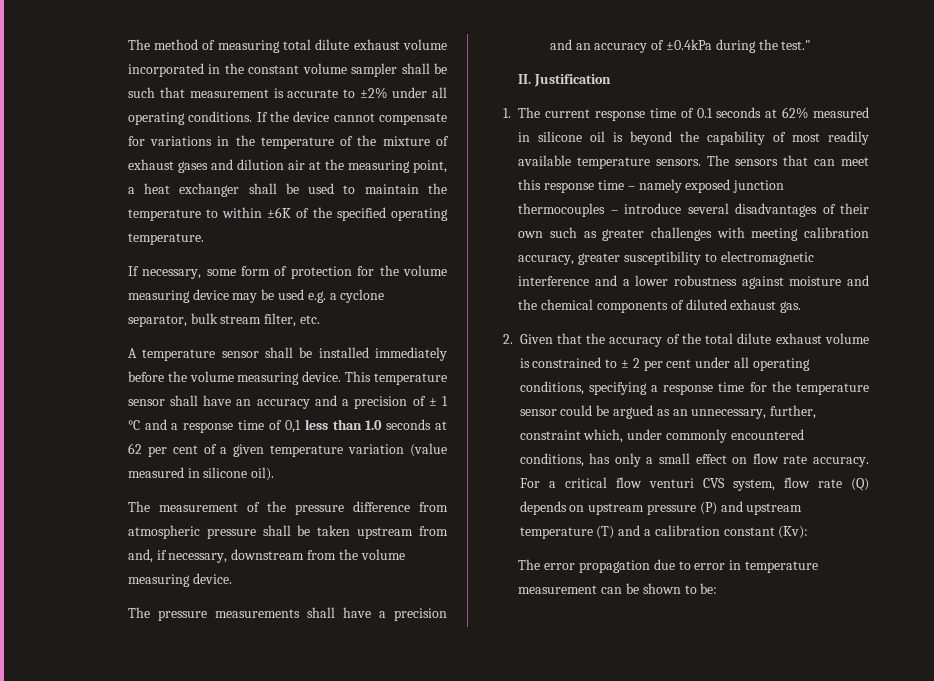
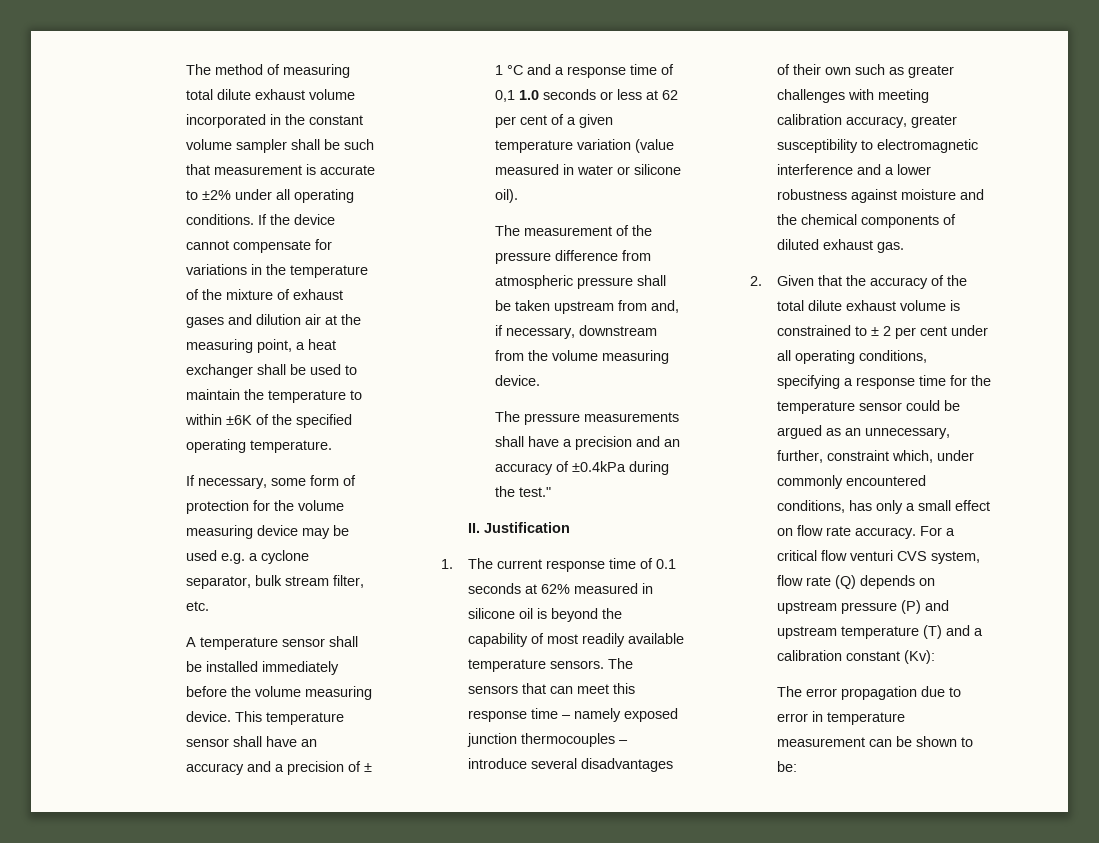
[304,419,432,430] less than 1.0 seconds -> [519,89,643,100] 1.0 seconds or less
(200, 473) none -> [577,165,631,175] water or

